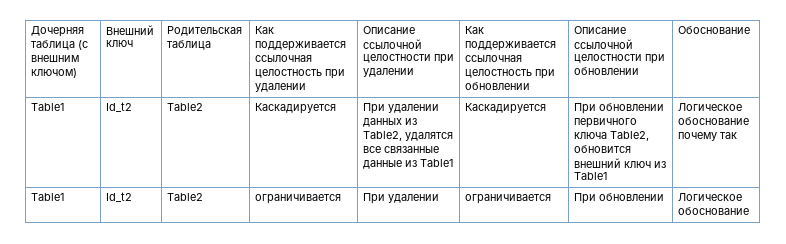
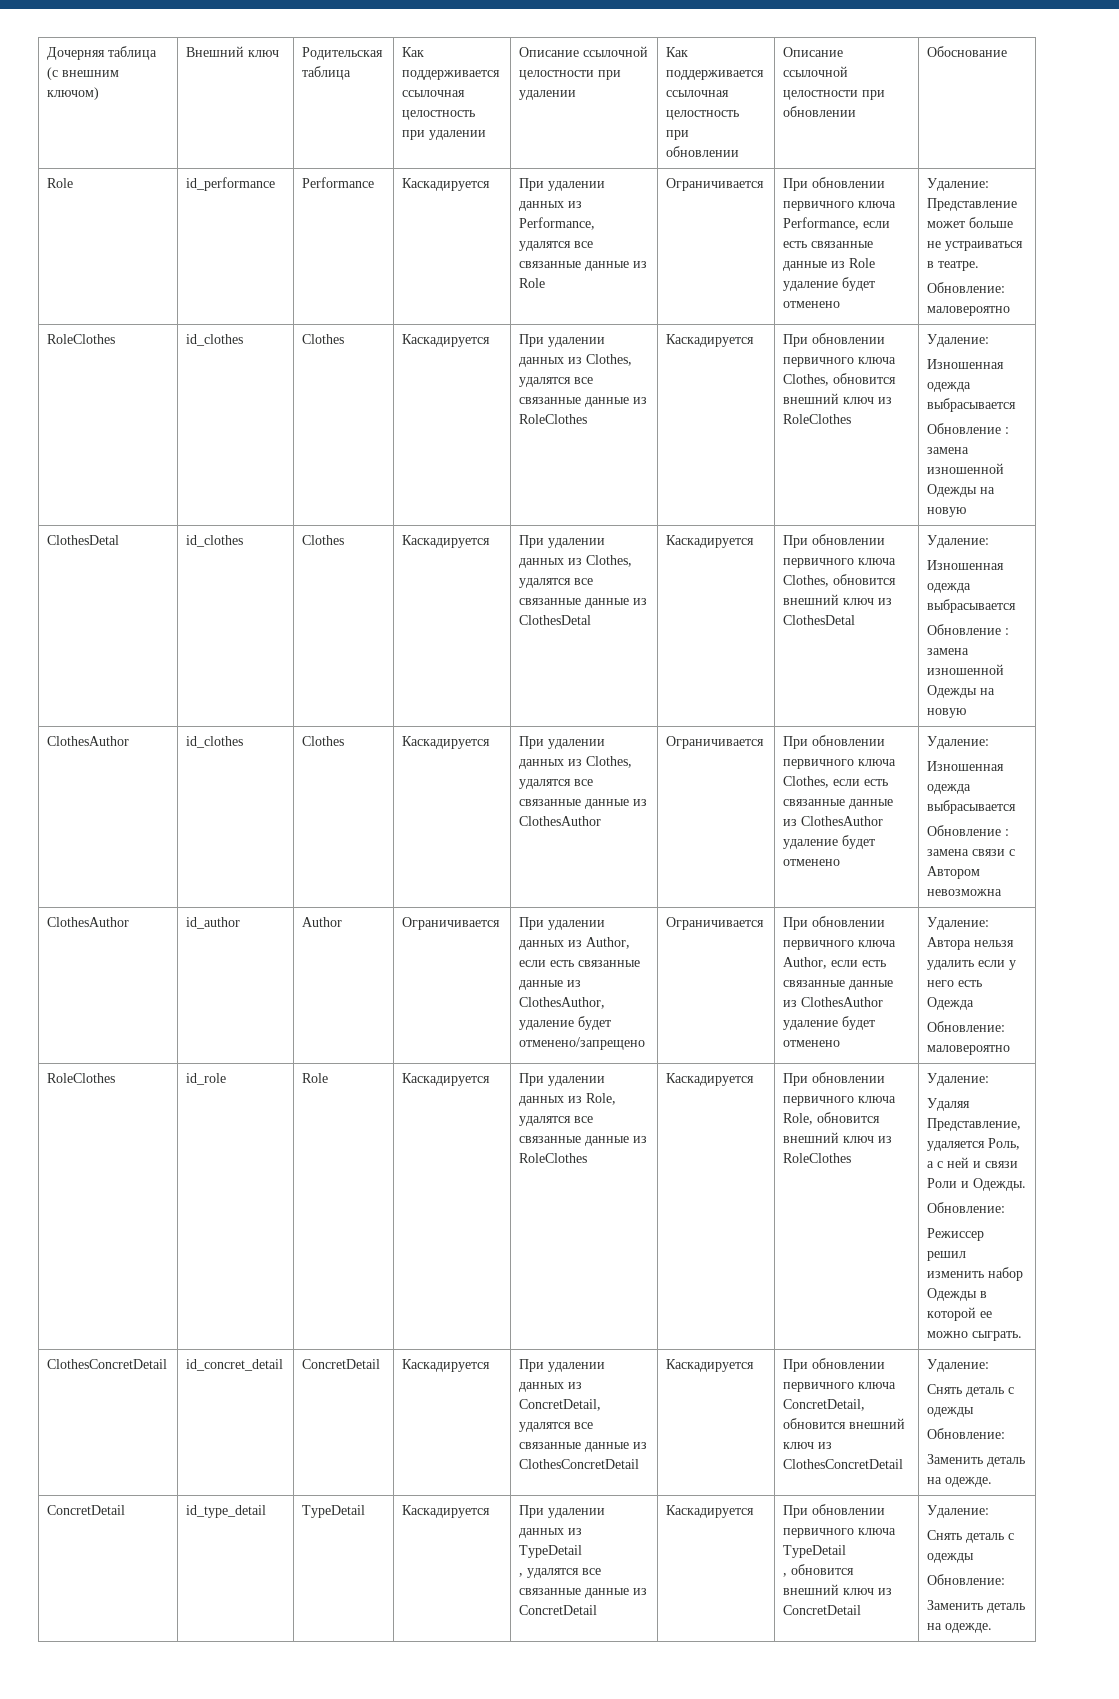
[30,103,64,111] [105,102,132,112] [166,103,203,111] [254,103,336,114] [362,103,439,114] [362,118,417,127] [362,131,453,141] [362,146,439,153] [362,159,453,169] [464,103,546,114] [573,103,664,114] [573,118,637,128] [573,131,649,141] [573,145,631,153] [573,158,666,168] [573,172,607,180] [677,103,742,111] [677,117,749,125] [677,132,737,141] [30,193,64,201] [105,192,132,202] [166,193,203,201] [254,194,341,204] [362,193,439,204] [464,194,551,204] [573,193,664,204] [677,193,742,201] [677,207,749,215] Table1 | Id_t2 | Table2 | Каскадируется | При удалении данных из Table2, удалятся все связанные данные из Table1 | Каскадируется | При обновлении первичного ключа Table2, обновится внешний ключ из Table1 | Логическое обоснование почему так // Table1 | Id_t2 | Table2 | ограничивается | При удалении | ограничивается | При обновлении | Логическое обоснование -> [47,178,74,188] [186,177,276,191] [302,177,375,188] [402,178,491,191] [519,178,606,191] [519,201,583,211] [519,217,596,230] [519,241,594,251] [519,261,648,271] [519,278,546,288] [666,178,765,191] [783,177,886,191] [783,201,897,211] [783,217,891,230] [783,241,874,248] [783,258,876,271] [783,277,876,291] [783,301,841,308] [927,178,990,191] [927,198,1018,211] [927,217,1014,228] [927,241,1024,251] [927,261,980,271] [927,282,1006,293] [927,306,1011,316] [47,334,116,344] [186,334,244,346] [302,334,345,344] [402,334,491,347] [519,334,606,347] [519,354,633,367] [519,377,594,387] [519,397,648,407] [519,414,588,424] [666,334,755,347] [783,333,886,347] [783,357,897,367] [783,373,897,386] [783,393,893,404] [783,414,852,424] [927,334,990,347] [927,359,1005,369] [927,382,972,392] [927,398,1017,412] [927,423,1010,434] [927,447,970,454] [927,463,1005,474] [927,484,996,497] [927,507,967,517] [47,535,120,545] [186,535,244,547] [302,535,345,545] [402,535,491,548] [519,535,606,548] [519,555,633,568] [519,578,594,588] [519,598,648,608] [519,615,592,625] [666,535,755,548] [783,534,886,548] [783,558,897,568] [783,574,897,587] [783,594,893,605] [783,615,856,625] [927,535,990,548] [927,560,1005,570] [927,583,972,593] [927,599,1017,613] [927,624,1010,635] [927,648,970,655] [927,664,1005,675] [927,685,996,698] [927,708,967,718] [47,736,130,746] [186,736,244,748] [302,736,345,746] [402,736,491,749] [519,736,606,749] [519,756,633,769] [519,779,594,789] [519,799,648,809] [519,816,602,826] [666,736,765,749] [783,735,886,749] [783,759,897,769] [783,776,889,788] [783,799,894,809] [783,816,884,826] [783,835,876,849] [783,859,841,866] [927,736,990,749] [927,761,1005,771] [927,784,972,794] [927,800,1017,814] [927,825,1010,836] [927,849,1016,856] [927,866,981,879] [927,889,1003,896] [47,917,130,927] [186,917,241,929] [302,917,343,927] [402,917,501,930] [519,917,606,930] [519,937,631,950] [519,960,641,967] [519,980,582,990] [519,997,606,1009] [519,1016,612,1030] [519,1037,646,1050] [666,917,765,930] [783,916,886,930] [783,940,897,950] [783,957,887,969] [783,980,894,990] [783,997,884,1007] [783,1016,876,1030] [783,1040,841,1047] [927,917,990,930] [927,937,1015,950] [927,960,1017,970] [927,980,983,987] [927,997,975,1010] [927,1021,1006,1032] [927,1045,1011,1055] [47,1073,116,1083] [186,1073,227,1085] [302,1073,329,1083] [402,1073,491,1086] [519,1073,606,1086] [519,1093,617,1106] [519,1116,594,1126] [519,1136,648,1146] [519,1153,588,1163] [666,1073,755,1086] [783,1072,886,1086] [783,1096,897,1106] [783,1112,881,1125] [783,1132,893,1143] [783,1153,852,1163] [927,1073,990,1086] [927,1098,971,1111] [927,1118,1022,1131] [927,1138,1021,1151] [927,1157,1019,1168] [927,1178,1027,1191] [927,1202,1006,1213] [927,1228,985,1241] [927,1251,967,1261] [927,1267,1024,1281] [927,1288,988,1301] [927,1307,993,1321] [927,1331,1023,1341] [47,1359,168,1369] [186,1359,284,1371] [302,1359,381,1369] [402,1359,491,1372] [519,1359,606,1372] [519,1382,583,1392] [519,1399,602,1411] [519,1422,594,1432] [519,1442,648,1452] [519,1459,640,1469] [666,1359,755,1372] [783,1358,886,1372] [783,1382,897,1392] [783,1399,866,1411] [783,1418,906,1429] [783,1442,833,1449] [783,1459,904,1469] [927,1359,990,1372] [927,1384,1015,1397] [927,1407,975,1417] [927,1428,1006,1439] [927,1454,1026,1467] [927,1477,993,1487] [47,1505,126,1515] [186,1505,267,1518] [302,1505,366,1518] [402,1505,491,1518] [519,1505,606,1518] [519,1528,583,1538] [519,1545,583,1558] [519,1568,602,1578] [519,1588,648,1598] [519,1605,598,1615] [666,1505,755,1518] [783,1504,886,1518] [783,1528,897,1538] [783,1545,847,1558] [783,1564,855,1577] [783,1584,893,1595] [783,1605,862,1615] [927,1505,990,1518] [927,1530,1015,1543] [927,1553,975,1563] [927,1574,1006,1585] [927,1600,1026,1613] [927,1623,993,1633] Role | id_performance | Performance | Каскадируется | При удалении данных из Performance, удалятся все связанные данные из Role | Ограничивается | При обновлении первичного ключа Performance, если есть связанные данные из Role удаление будет отменено | Удаление: Представление может больше не устраиваться в театре. // Обновление: маловероятно // RoleClothes | id_clothes | Clothes | Каскадируется | При удалении данных из Clothes, удалятся все связанные данные из RoleClothes | Каскадируется | При обновлении первичного ключа Clothes, обновится внешний ключ из RoleClothes | Удаление: // Изношенная одежда выбрасывается // Обновление : замена изношенной Одежды на новую // ClothesDetal | id_clothes | Clothes | Каскадируется | При удалении данных из Clothes, удалятся все связанные данные из ClothesDetal | Каскадируется | При обновлении первичного ключа Clothes, обновится внешний ключ из ClothesDetal | Удаление: // Изношенная одежда выбрасывается // Обновление : замена изношенной Одежды на новую // ClothesAuthor | id_clothes | Clothes | Каскадируется | При удалении данных из Clothes, удалятся все связанные данные из ClothesAuthor | Ограничивается | При обновлении первичного ключа Clothes, если есть связанные данные из ClothesAuthor удаление будет отменено | Удаление: // Изношенная одежда выбрасывается // Обновление : замена связи с Автором невозможна // ClothesAuthor | id_author | Author | Ограничивается | При удалении данных из Author, если есть связанные данные из ClothesAuthor, удаление будет отменено/запрещено | Ограничивается | При обновлении первичного ключа Author, если есть связанные данные из ClothesAuthor удаление будет отменено | Удаление: Автора нельзя удалить если у него есть Одежда // Обновление: маловероятно // RoleClothes | id_role | Role | Каскадируется | При удалении данных из Role, удалятся все связанные данные из RoleClothes | Каскадируется | При обновлении первичного ключа Role, обновится внешний ключ из RoleClothes | Удаление: // Удаляя Представление, удаляется Роль, а с ней и связи Роли и Одежды. // Обновление: // Режиссер решил изменить набор Одежды в которой ее можно сыграть. // ClothesConcretDetail | id_concret_detail | ConcretDetail | Каскадируется | При удалении данных из ConcretDetail, удалятся все связанные данные из ClothesConcretDetail | Каскадируется | При обновлении первичного ключа ConcretDetail, обновится внешний ключ из ClothesConcretDetail | Удаление: // Снять деталь с одежды // Обновление: // Заменить деталь на одежде. // ConcretDetail | id_type_detail | TypeDetail | Каскадируется | При удалении данных из TypeDetail // , удалятся все связанные данные из ConcretDetail | Каскадируется | При обновлении первичного ключа TypeDetail // , обновится внешний ключ из ConcretDetail | Удаление: // Снять деталь с одежды // Обновление: // Заменить деталь на одежде.

